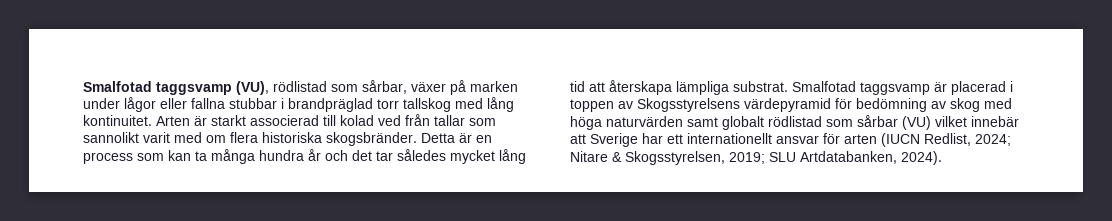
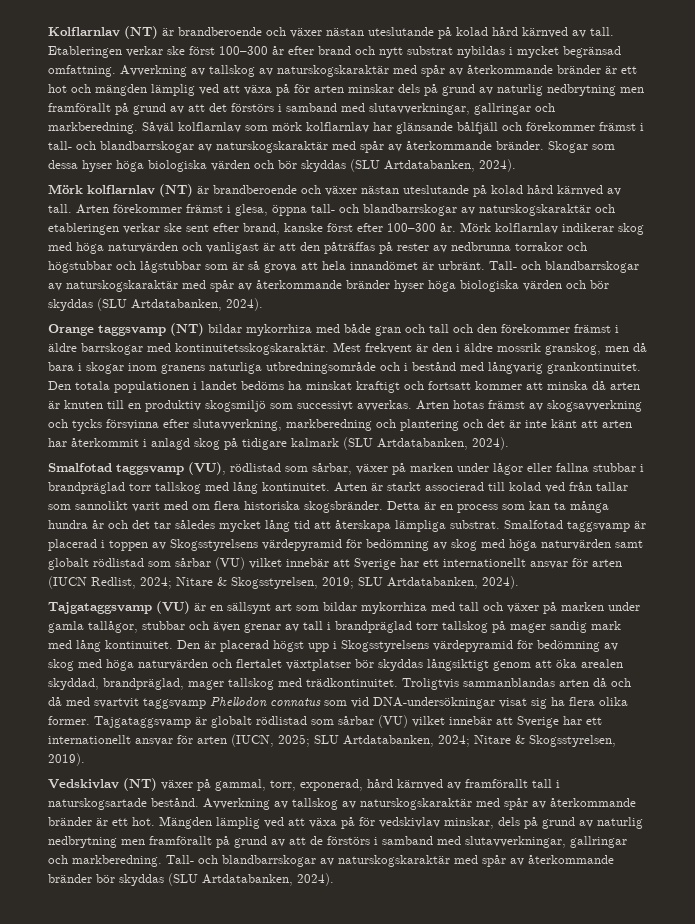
(83, 86) none -> [48,26,614,39] [48,46,621,58] [48,65,637,77] [48,84,644,96] [48,103,555,115] [48,122,644,134] [48,141,615,153] [48,159,516,172] [48,184,621,197] [48,204,615,216] [48,222,644,235] [48,242,587,254] [48,261,639,273] [48,280,609,292] [48,298,263,311] [48,323,619,336] [48,342,647,355] [48,362,641,374] [48,381,640,393] [48,400,642,412] [48,419,632,431] [48,437,509,450] Kolflarnlav (NT) är brandberoende och växer nästan uteslutande på kolad hård kärnved av tall. Etableringen verkar ske först 100–300 år efter brand och nytt substrat nybildas i mycket begränsad omfattning. Avverkning av tallskog av naturskogskaraktär med spår av återkommande bränder är ett hot och mängden lämplig ved att växa på för arten minskar dels på grund av naturlig nedbrytning men framförallt på grund av att det förstörs i samband med slutavverkningar, gallringar och markberedning. Såväl kolflarnlav som mörk kolflarnlav har glänsande bålfjäll och förekommer främst i tall- och blandbarrskogar av naturskogskaraktär med spår av återkommande bränder. Skogar som dessa hyser höga biologiska värden och bör skyddas (SLU Artdatabanken, 2024). // Mörk kolflarnlav (NT) är brandberoende och växer nästan uteslutande på kolad hård kärnved av tall. Arten förekommer främst i glesa, öppna tall- och blandbarrskogar av naturskogskaraktär och etableringen verkar ske sent efter brand, kanske först efter 100–300 år. Mörk kolflarnlav indikerar skog med höga naturvärden och vanligast är att den påträffas på rester av nedbrunna torrakor och högstubbar och lågstubbar som är så grova att hela innandömet är urbränt. Tall- och blandbarrskogar av naturskogskaraktär med spår av återkommande bränder hyser höga biologiska värden och bör skyddas (SLU Artdatabanken, 2024). // Orange taggsvamp (NT) bildar mykorrhiza med både gran och tall och den förekommer främst i äldre barrskogar med kontinuitetsskogskaraktär. Mest frekvent är den i äldre mossrik granskog, men då bara i skogar inom granens naturliga utbredningsområde och i bestånd med långvarig grankontinuitet. Den totala populationen i landet bedöms ha minskat kraftigt och fortsatt kommer att minska då arten är knuten till en produktiv skogsmiljö som successivt avverkas. Arten hotas främst av skogsavverkning och tycks försvinna efter slutavverkning, markberedning och plantering och det är inte känt att arten har återkommit i anlagd skog på tidigare kalmark (SLU Artdatabanken, 2024). //
(942, 158) none -> [48,601,640,614] [48,621,621,633] [48,640,618,652] [48,659,623,671] [48,678,631,690] [48,697,628,709] [48,715,602,728] [48,734,616,747] [48,753,85,766] [48,778,560,791] [48,798,636,810] [48,816,643,829] [48,836,627,848] [48,855,614,867] [48,873,334,886] // Tajgataggsvamp (VU) är en sällsynt art som bildar mykorrhiza med tall och växer på marken under gamla tallågor, stubbar och även grenar av tall i brandpräglad torr tallskog på mager sandig mark med lång kontinuitet. Den är placerad högst upp i Skogsstyrelsens värdepyramid för bedömning av skog med höga naturvärden och flertalet växtplatser bör skyddas långsiktigt genom att öka arealen skyddad, brandpräglad, mager tallskog med trädkontinuitet. Troligtvis sammanblandas arten då och då med svartvit taggsvamp Phellodon connatus som vid DNA-undersökningar visat sig ha flera olika former. Tajgataggsvamp är globalt rödlistad som sårbar (VU) vilket innebär att Sverige har ett internationellt ansvar för arten (IUCN, 2025; SLU Artdatabanken, 2024; Nitare & Skogsstyrelsen, 2019). // Vedskivlav (NT) växer på gammal, torr, exponerad, hård kärnved av framförallt tall i naturskogsartade bestånd. Avverkning av tallskog av naturskogskaraktär med spår av återkommande bränder är ett hot. Mängden lämplig ved att växa på för vedskivlav minskar, dels på grund av naturlig nedbrytning men framförallt på grund av att de förstörs i samband med slutavverkningar, gallringar och markberedning. Tall- och blandbarrskogar av naturskogskaraktär med spår av återkommande bränder bör skyddas (SLU Artdatabanken, 2024).

